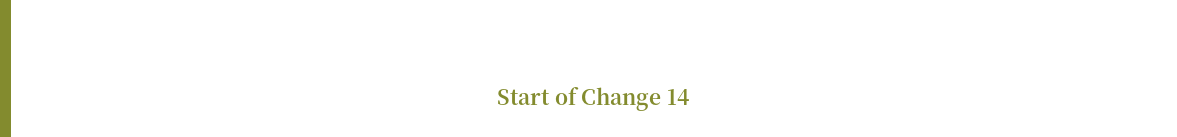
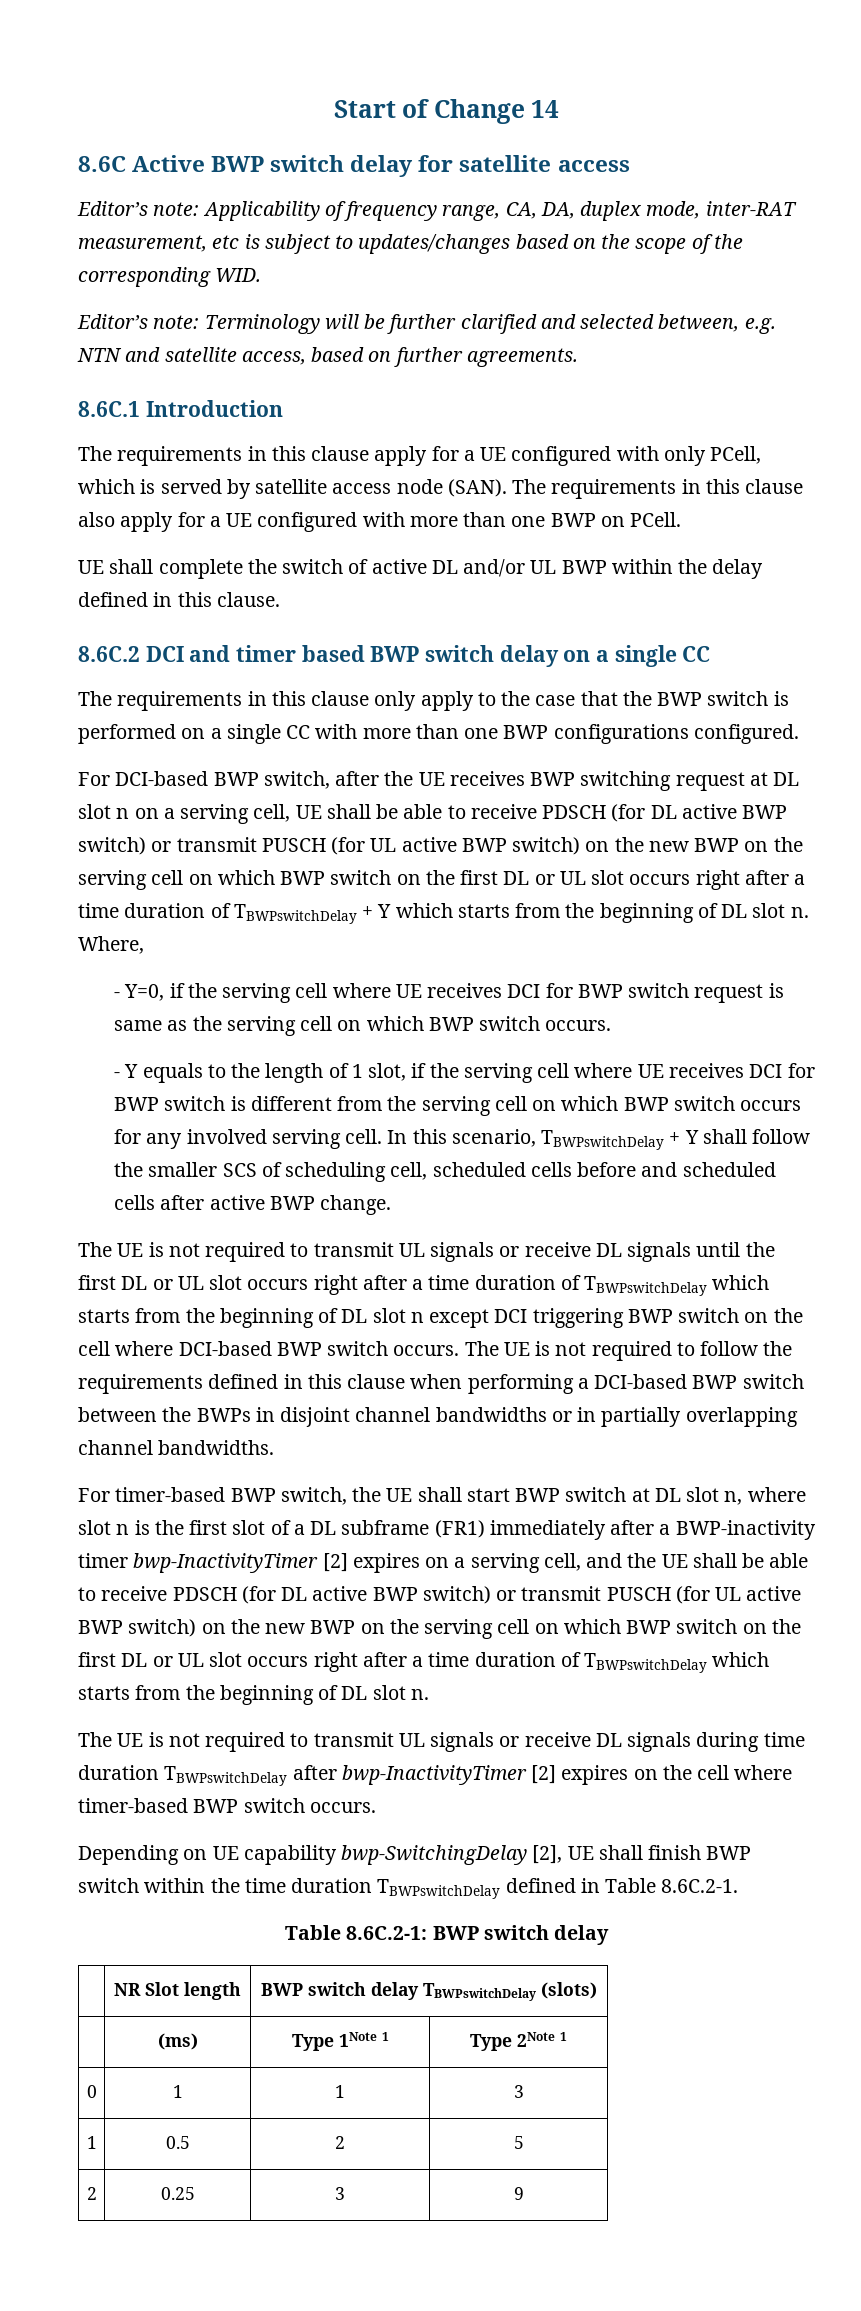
(690, 97) none -> [78,155,630,177] [77,201,797,221] [78,234,743,254] [78,267,262,287] [77,314,776,334] [77,347,578,367] [78,400,283,417] [78,446,762,466] [78,479,804,499] [78,512,682,532] [78,559,764,579] [78,592,280,607] [78,645,711,667] [78,691,789,711] [78,724,799,744] [78,771,800,791] [78,804,788,824] [78,837,803,855] [78,870,806,890] [78,903,809,924] [78,936,144,954] [114,983,784,1003] [114,1016,612,1036] [114,1063,815,1083] [114,1096,802,1116] [114,1129,811,1150] [114,1162,776,1182] [114,1195,392,1215] [78,1242,775,1262] [78,1275,770,1296] [78,1308,803,1328] [78,1341,793,1361] [78,1374,804,1394] [78,1407,798,1427] [78,1440,275,1455] [78,1487,806,1505] [78,1520,816,1540] [78,1553,809,1573] [78,1586,802,1604] [78,1619,801,1639] [78,1652,770,1673] [78,1685,429,1705] [78,1732,805,1752] [78,1765,793,1786] [78,1798,376,1813] [78,1845,752,1865] [78,1878,739,1899] [284,1925,610,1945] [114,1982,241,2000] [261,1982,597,2001] [157,2033,198,2050] [291,2032,389,2051] [470,2032,567,2051] [86,2085,97,2098] [172,2085,183,2098] [335,2085,345,2098] [513,2085,524,2098] [86,2136,97,2149] [165,2136,190,2149] [335,2136,345,2149] [513,2136,524,2149] [86,2187,97,2200] [160,2187,195,2200] [335,2187,345,2200] [513,2187,524,2200] // 8.6C Active BWP switch delay for satellite access // Editor’s note: Applicability of frequency range, CA, DA, duplex mode, inter-RAT measurement, etc is subject to updates/changes based on the scope of the corresponding WID. // Editor’s note: Terminology will be further clarified and selected between, e.g. NTN and satellite access, based on further agreements. // 8.6C.1 Introduction // The requirements in this clause apply for a UE configured with only PCell, which is served by satellite access node (SAN). The requirements in this clause also apply for a UE configured with more than one BWP on PCell. // UE shall complete the switch of active DL and/or UL BWP within the delay defined in this clause. // 8.6C.2 DCI and timer based BWP switch delay on a single CC // The requirements in this clause only apply to the case that the BWP switch is performed on a single CC with more than one BWP configurations configured. // For DCI-based BWP switch, after the UE receives BWP switching request at DL slot n on a serving cell, UE shall be able to receive PDSCH (for DL active BWP switch) or transmit PUSCH (for UL active BWP switch) on the new BWP on the serving cell on which BWP switch on the first DL or UL slot occurs right after a time duration of TBWPswitchDelay + Y which starts from the beginning of DL slot n. Where, // - Y=0, if the serving cell where UE receives DCI for BWP switch request is same as the serving cell on which BWP switch occurs. // - Y equals to the length of 1 slot, if the serving cell where UE receives DCI for BWP switch is different from the serving cell on which BWP switch occurs for any involved serving cell. In this scenario, TBWPswitchDelay + Y shall follow the smaller SCS of scheduling cell, scheduled cells before and scheduled cells after active BWP change. // The UE is not required to transmit UL signals or receive DL signals until the first DL or UL slot occurs right after a time duration of TBWPswitchDelay which starts from the beginning of DL slot n except DCI triggering BWP switch on the cell where DCI-based BWP switch occurs. The UE is not required to follow the requirements defined in this clause when performing a DCI-based BWP switch between the BWPs in disjoint channel bandwidths or in partially overlapping channel bandwidths. // For timer-based BWP switch, the UE shall start BWP switch at DL slot n, where slot n is the first slot of a DL subframe (FR1) immediately after a BWP-inactivity timer bwp-InactivityTimer [2] expires on a serving cell, and the UE shall be able to receive PDSCH (for DL active BWP switch) or transmit PUSCH (for UL active BWP switch) on the new BWP on the serving cell on which BWP switch on the first DL or UL slot occurs right after a time duration of TBWPswitchDelay which starts from the beginning of DL slot n. // The UE is not required to transmit UL signals or receive DL signals during time duration TBWPswitchDelay after bwp-InactivityTimer [2] expires on the cell where timer-based BWP switch occurs. // Depending on UE capability bwp-SwitchingDelay [2], UE shall finish BWP switch within the time duration TBWPswitchDelay defined in Table 8.6C.2-1. // Table 8.6C.2-1: BWP switch delay // | NR Slot length | BWP switch delay TBWPswitchDelay (slots) // | (ms) | Type 1Note 1 | Type 2Note 1 // 0 | 1 | 1 | 3 // 1 | 0.5 | 2 | 5 // 2 | 0.25 | 3 | 9

